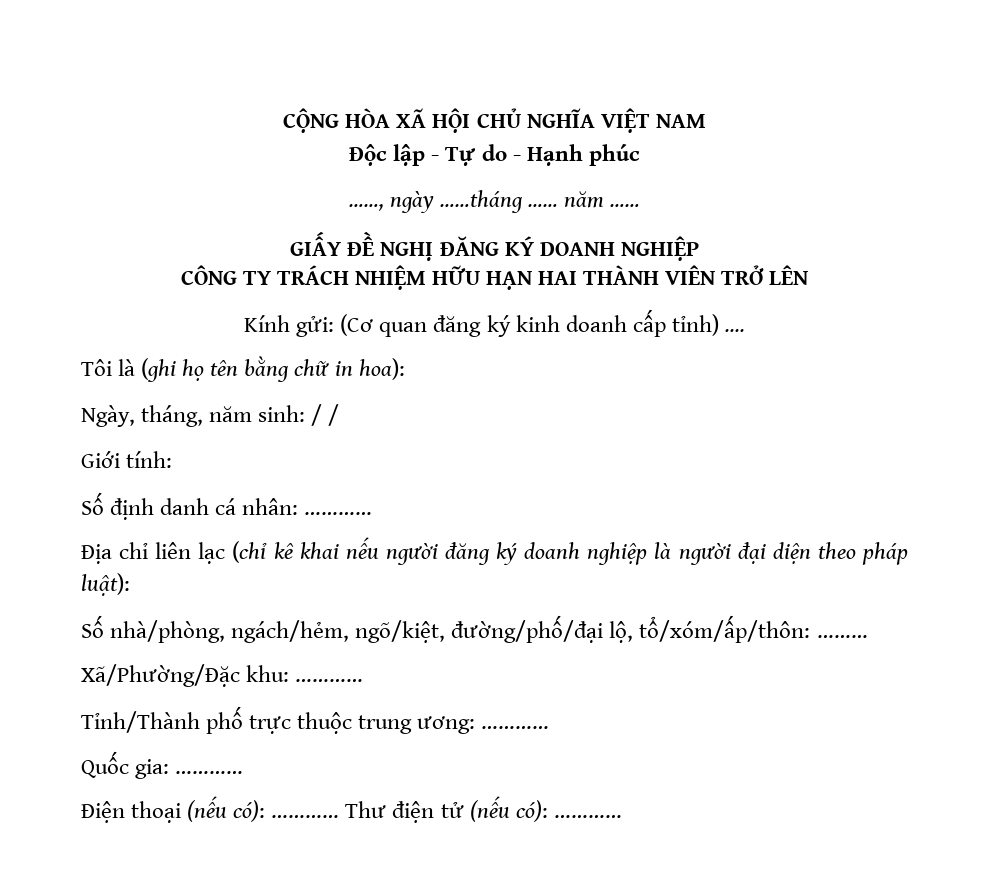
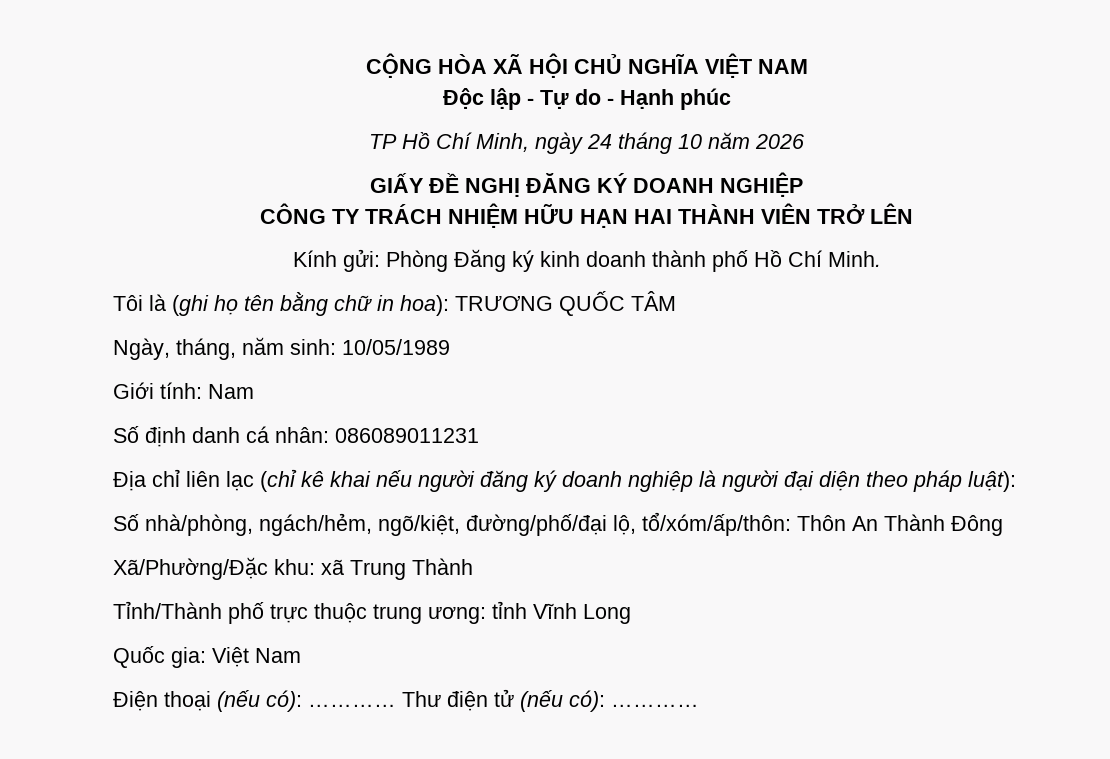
[348,190,641,213] ……, ngày ……tháng …… năm …… -> [369,132,804,154] TP Hồ Chí Minh, ngày 24 tháng 10 năm 2026
[340,309,745,337] (Cơ quan đăng ký kinh doanh cấp tỉnh) .... -> [385,249,881,272] Phòng Đăng ký kinh doanh thành phố Hồ Chí Minh.
(405, 369) none -> [455,291,676,316] TRƯƠNG QUỐC TÂM
[311,404,340,426] / / -> [342,339,450,355] 10/05/1989
(173, 459) none -> [208,384,254,399] Nam
[304,512,373,515] ………… -> [335,428,479,443] 086089011231
[816,635,868,638] ……… -> [797,514,1003,536] Thôn An Thành Đông
[295,679,364,682] ………… -> [321,558,473,580] xã Trung Thành
[481,726,550,729] ………… -> [492,601,631,624] tỉnh Vĩnh Long
[175,771,244,774] ………… -> [212,647,301,667] Việt Nam

